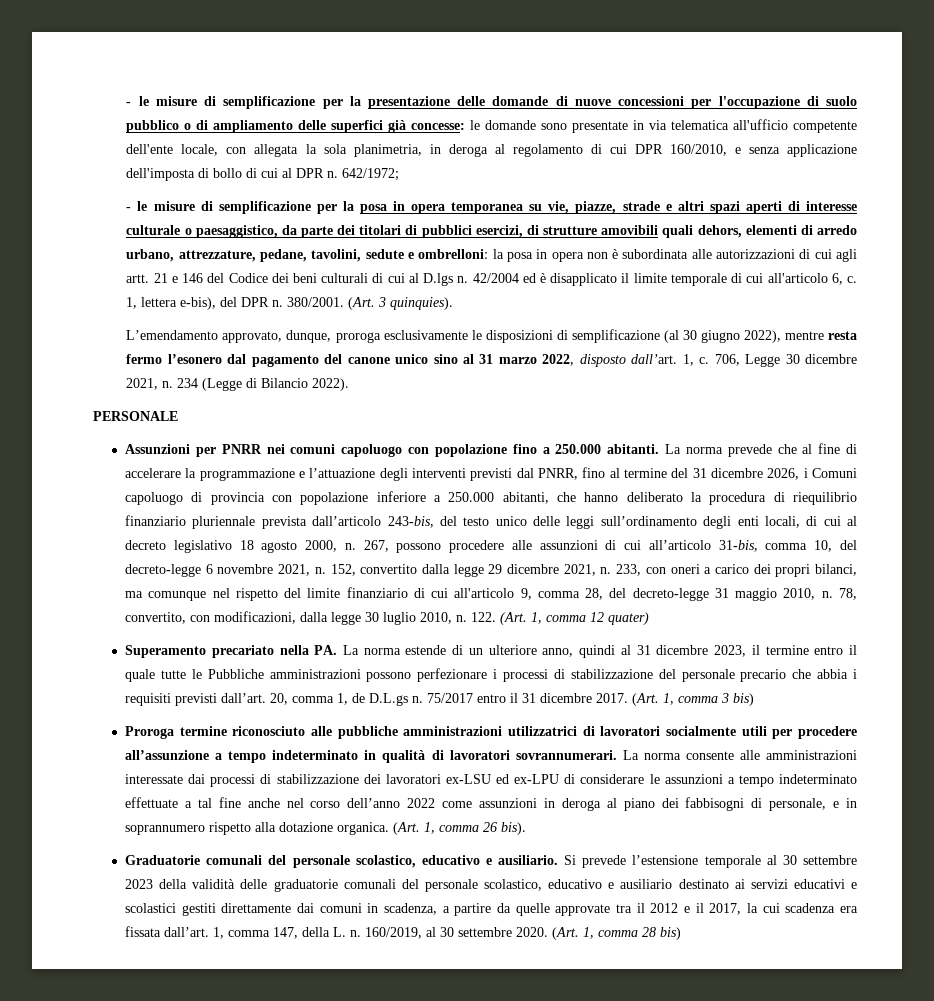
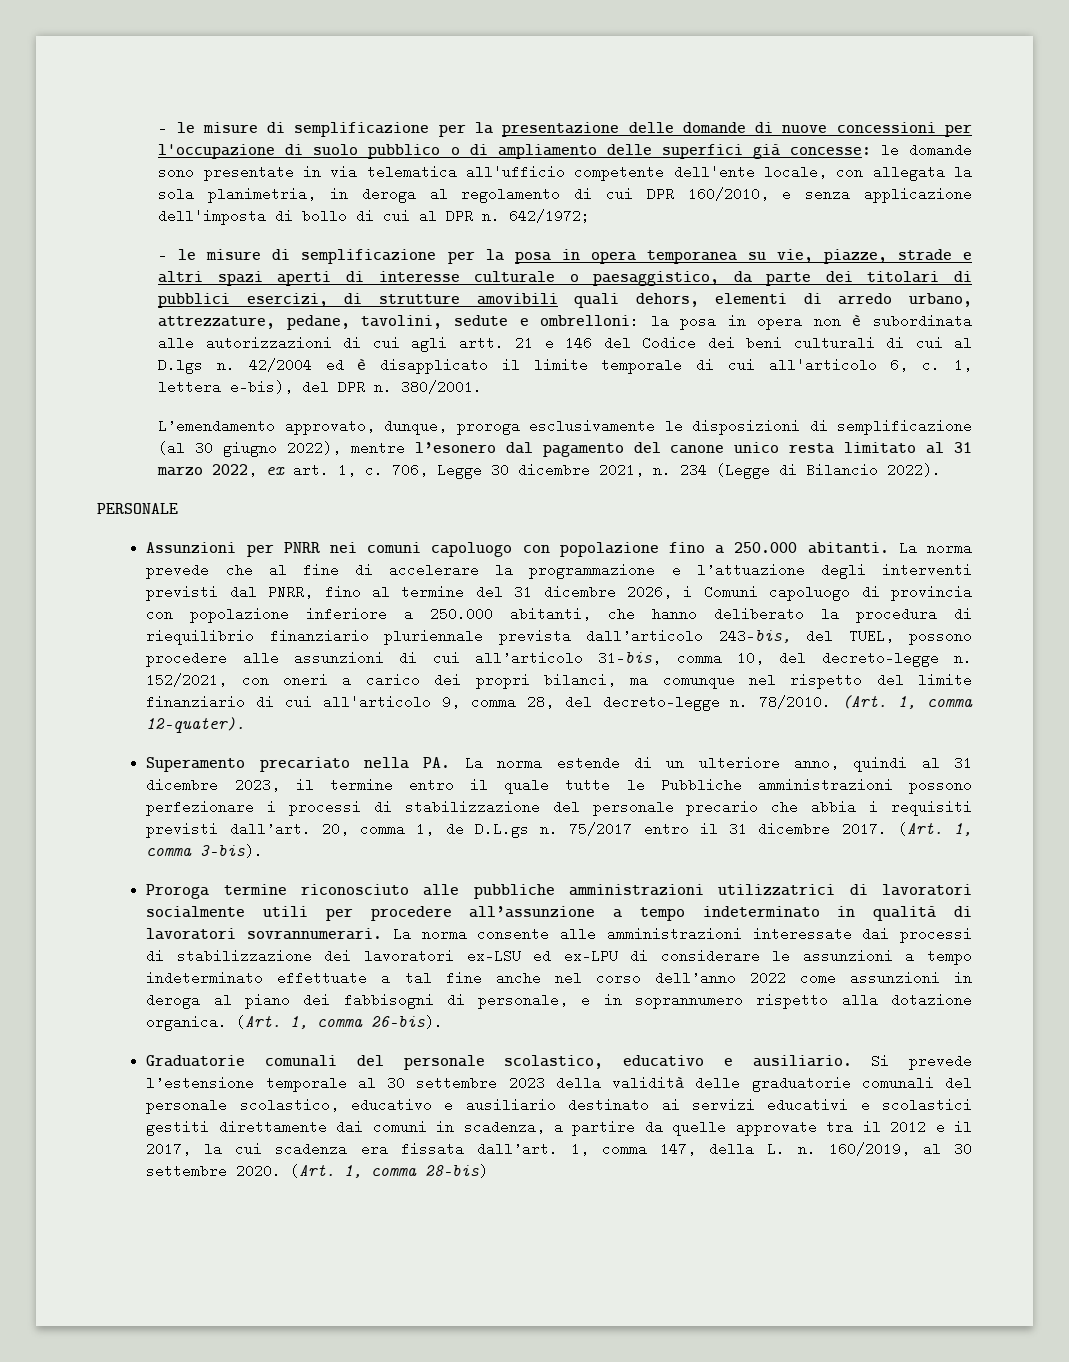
[348,297,454,310] (Art. 3 quinquies). -> (483, 387) none
[827,331,857,340] [126,354,163,364] resta fermo -> (405, 448) none
[433,354,458,364] sino -> [789,442,917,454] resta limitato
[579,354,678,367] disposto dall’art. -> [266,463,330,477] ex art.
[463,516,857,529] [125,540,389,553] testo unico delle leggi sull’ordinamento degli enti locali, di cui al decreto legislativo 18 agosto 2000, n. 267, -> [848,629,894,643] TUEL,
[205,564,642,577] 6 novembre 2021, n. 152, convertito dalla legge 29 dicembre 2021, n. 233, -> [953,651,972,665] [146,673,228,687] n. 152/2021,
[714,588,857,601] [125,611,650,625] 31 maggio 2010, n. 78, convertito, con modificazioni, dalla legge 30 luglio 2010, n. 122. (Art. 1, comma 12 quater) -> [730,695,974,709] [146,717,246,733] n. 78/2010. (Art. 1, comma 12-quater).
[721,693,755,706] 3 bis) -> [200,844,264,858] 3-bis).
[483,822,527,835] 26 bis). -> [371,1015,444,1029] 26-bis).
[642,927,682,940] 28 bis) -> [425,1164,489,1178] 28-bis)

